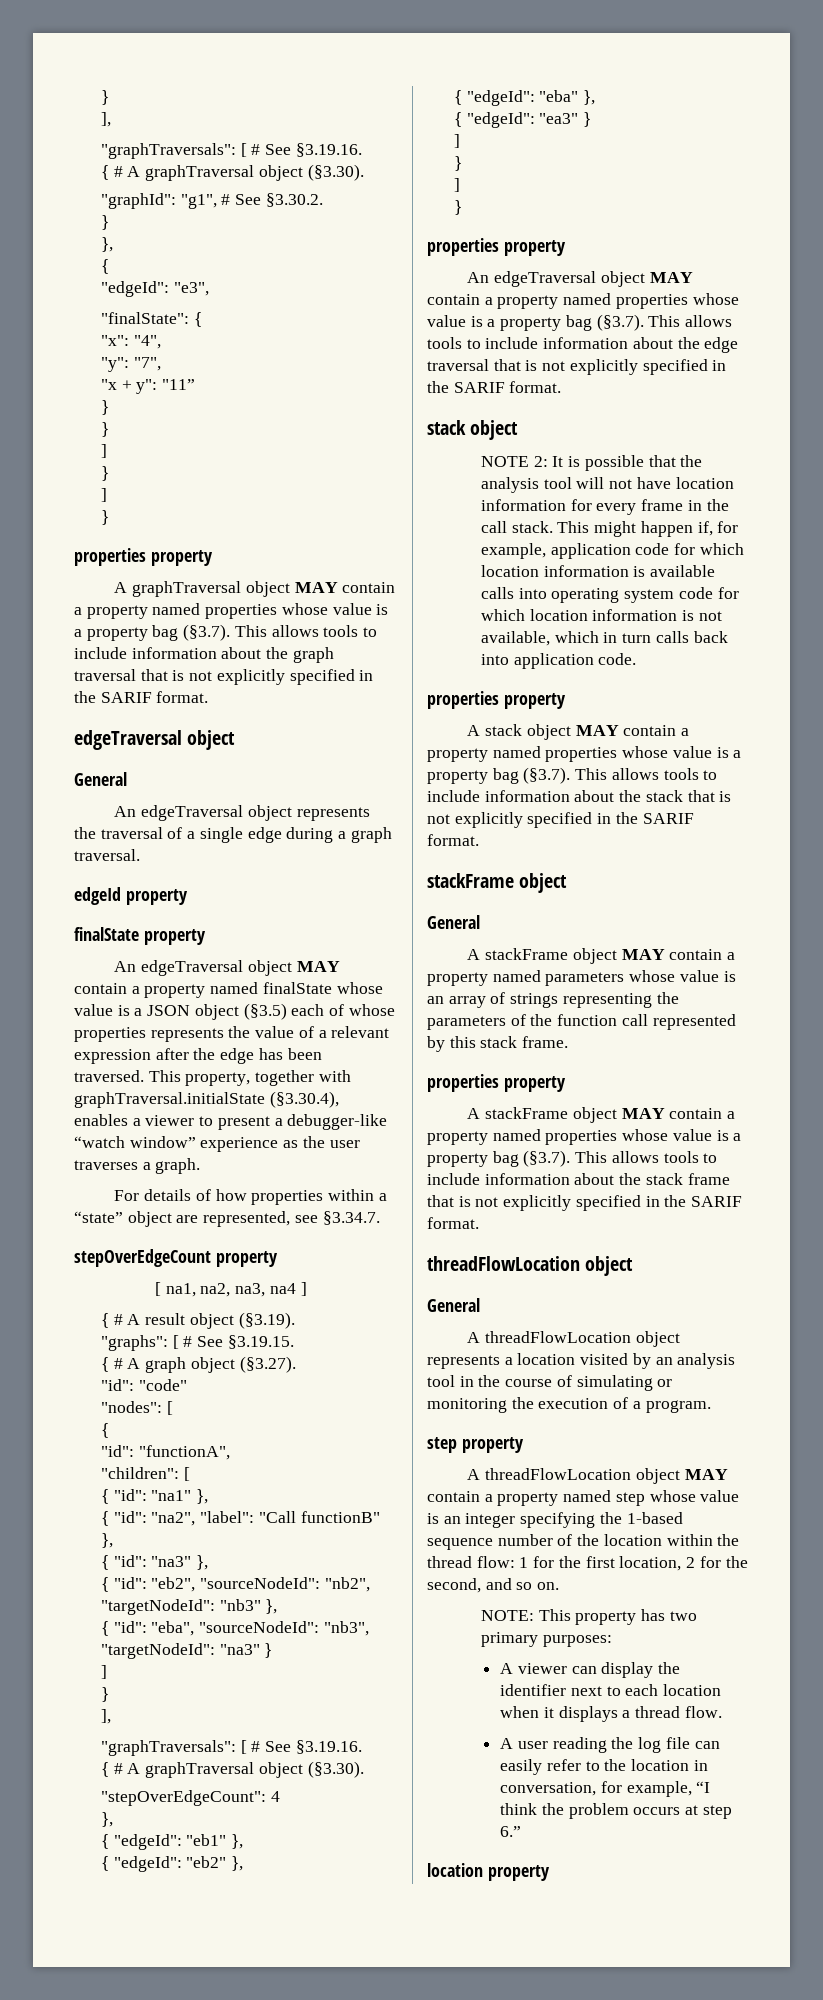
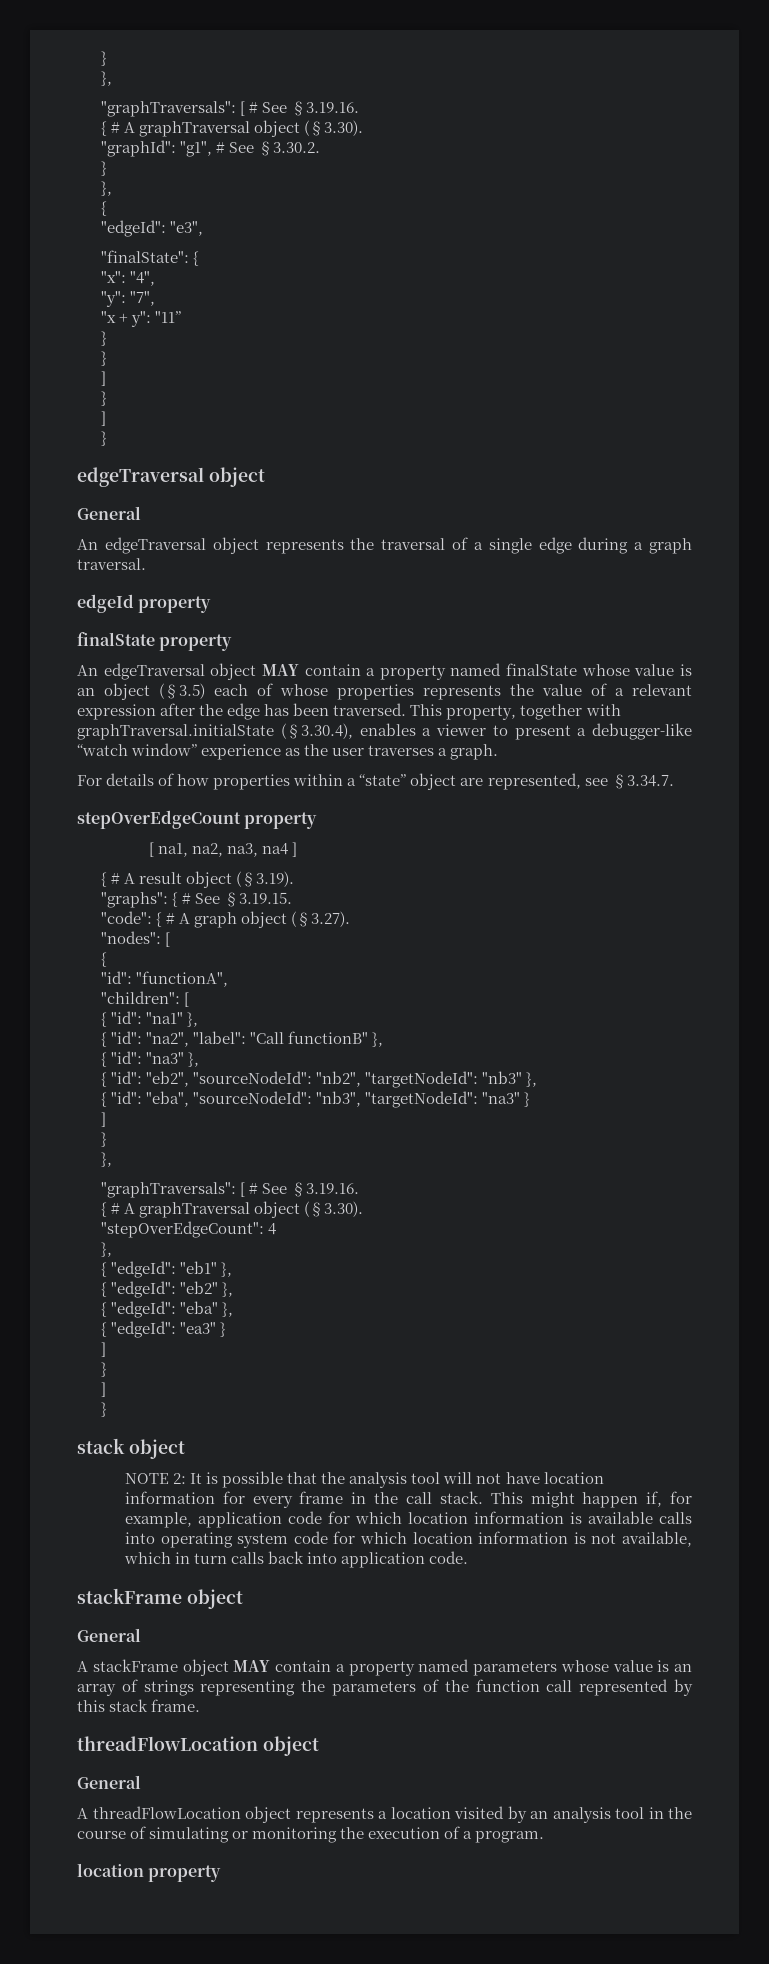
[100,90,109,105] [100,112,111,127] } // ], -> [100,51,107,66] [100,71,112,86] } // },
[74,548,213,566] [114,581,396,597] [74,603,389,619] [74,624,378,641] [74,647,334,663] [74,669,374,685] [74,691,209,703] // properties property // A graphTraversal object MAY contain a property named properties whose value is a property bag (§3.7). This allows tools to include information about the graph traversal that is not explicitly specified in the SARIF format. -> (107, 438) none
[134,1005,191,1016] a JSON -> [77,688,95,696] an
[172,1335,179,1349] [ -> [172,892,179,907] {
(294, 1342) none -> [100,911,152,924] "code":
[100,1379,187,1391] // "id": "code" -> (351, 919) none
[100,1709,111,1724] ], -> [100,1152,112,1167] },
[427,238,566,256] [467,271,693,287] [427,293,739,309] [427,314,733,331] [427,337,739,353] [427,359,727,375] [427,381,562,393] // properties property // An edgeTraversal object MAY contain a property named properties whose value is a property bag (§3.7). This allows tools to include information about the edge traversal that is not explicitly specified in the SARIF format. -> (107, 1409) none
[427,691,566,709] [467,724,690,740] [427,746,742,762] [427,767,718,784] [427,790,732,802] [427,812,694,828] [427,834,479,846] // properties property // A stack object MAY contain a property named properties whose value is a property bag (§3.7). This allows tools to include information about the stack that is not explicitly specified in the SARIF format. -> (469, 1557) none
[427,1074,566,1092] [467,1107,736,1123] [427,1129,742,1145] [427,1150,718,1167] [427,1173,730,1185] [427,1195,743,1211] [427,1217,479,1229] // properties property // A stackFrame object MAY contain a property named properties whose value is a property bag (§3.7). This allows tools to include information about the stack frame that is not explicitly specified in the SARIF format. -> (201, 1705) none
[427,1437,524,1453] [467,1468,728,1484] [427,1490,740,1506] [427,1512,683,1528] [427,1534,740,1550] [427,1556,748,1571] [427,1578,560,1593] [480,1609,697,1625] [480,1632,612,1647] [500,1662,681,1678] [500,1684,722,1696] [500,1706,722,1722] [500,1737,720,1753] [500,1759,708,1775] [500,1781,711,1797] [500,1803,732,1819] [500,1826,522,1837] // step property // A threadFlowLocation object MAY contain a property named step whose value is an integer specifying the 1-based sequence number of the location within the thread flow: 1 for the first location, 2 for the second, and so on. // NOTE: This property has two primary purposes: // A viewer can display the identifier next to each location when it displays a thread flow. // A user reading the log file can easily refer to the location in conversation, for example, “I think the problem occurs at step 6.” -> (545, 1837) none

